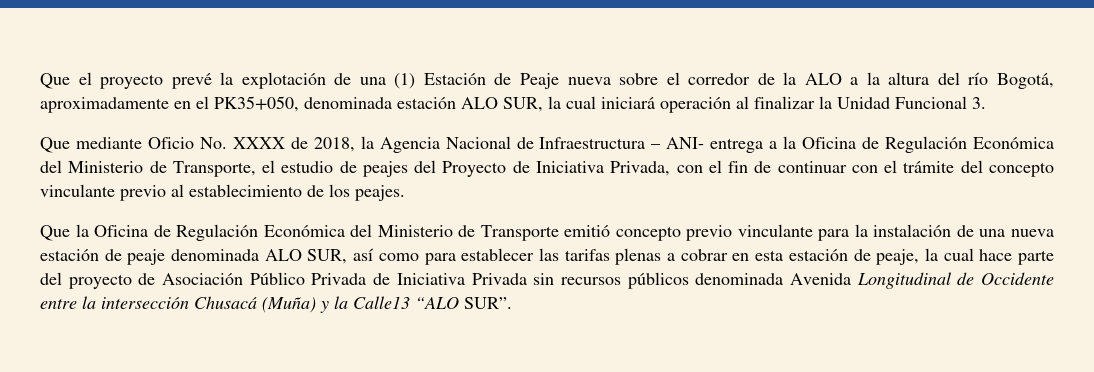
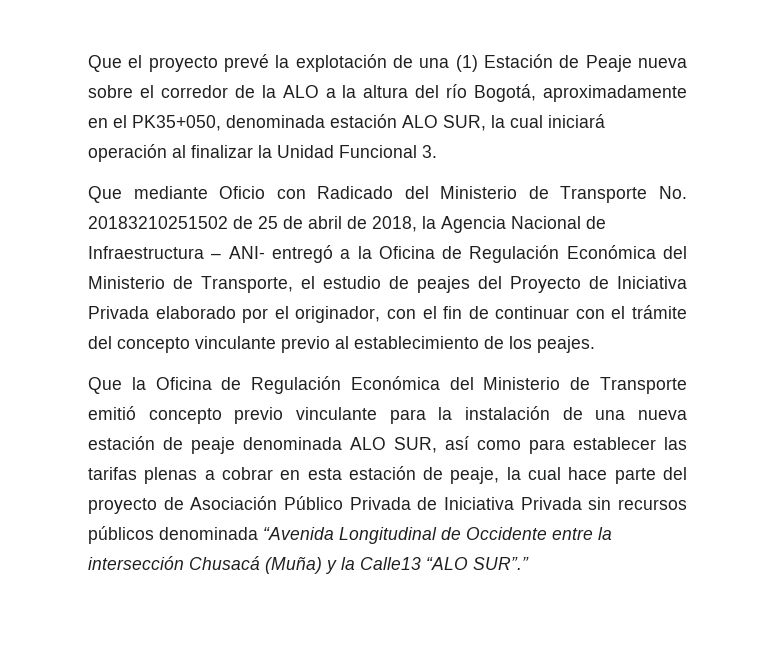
[199,137,285,149] No. XXXX -> [276,186,687,203] [88,216,342,229] con Radicado del Ministerio de Transporte No. 20183210251502 de 25 de abril
[710,138,764,153] entrega -> [271,245,333,263] entregó
[610,161,671,176] Privada, -> [88,306,381,323] Privada elaborado por el originador,
[789,273,851,285] Avenida -> [263,527,334,540] “Avenida
[464,297,512,309] SUR”. -> [473,557,529,570] SUR”.”

